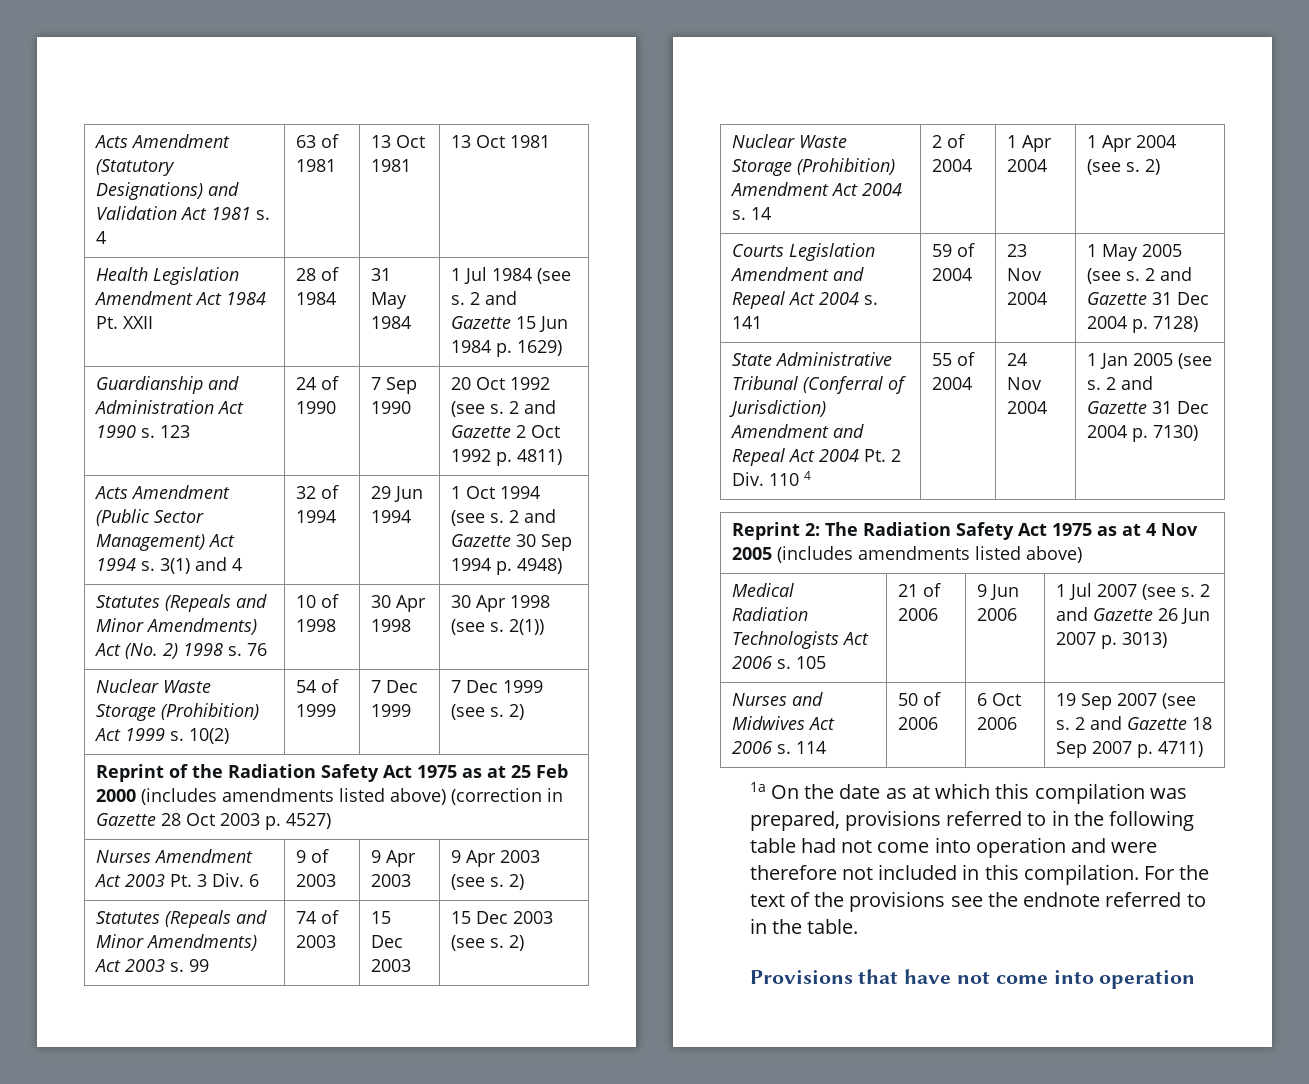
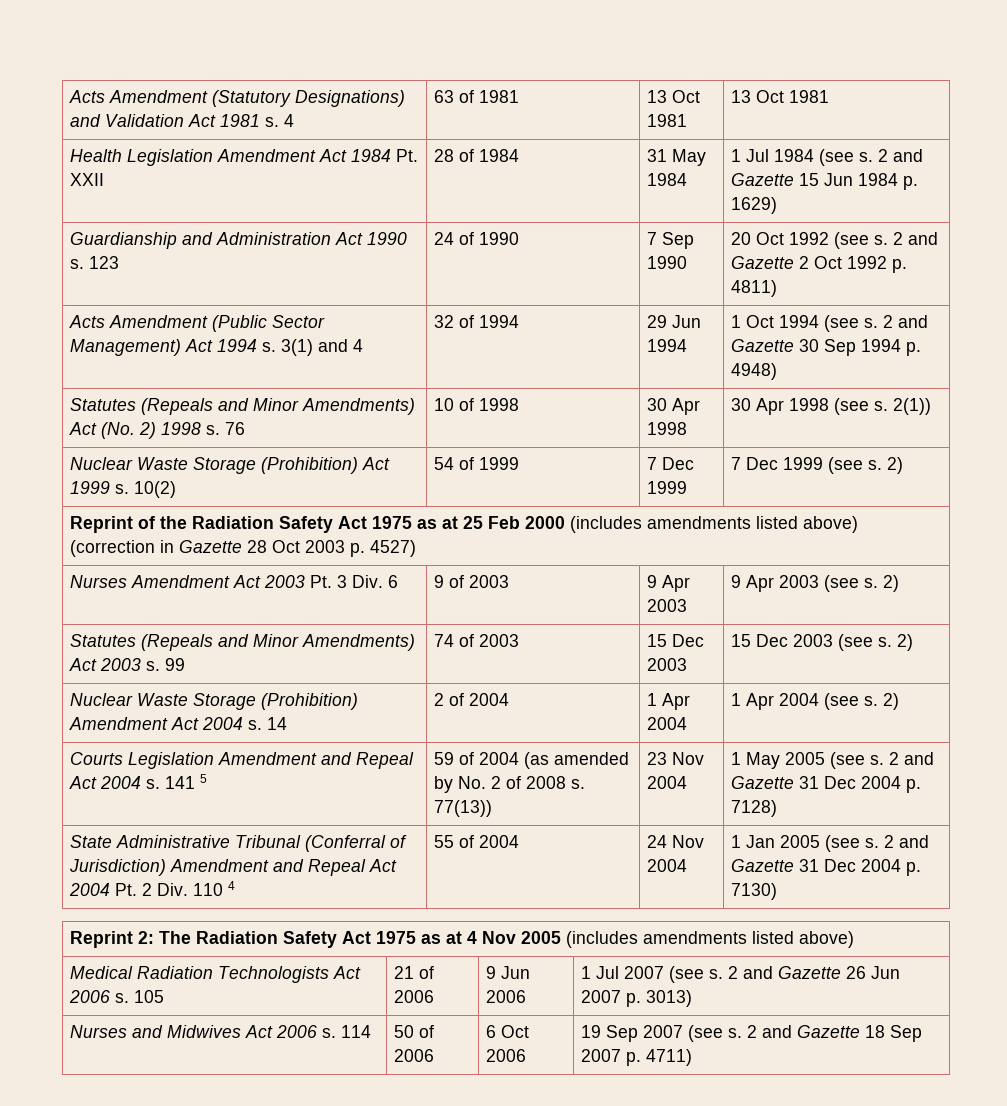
(763, 322) none -> [199,774,207,783] 5
(973, 274) none -> [523,752,629,769] [433,776,585,793] [433,800,492,817] (as amended by No. 2 of 2008 s. 77(13))
[749,782,1187,804] [749,810,1195,831] [749,837,1158,858] [749,864,1210,885] [749,891,1206,912] [749,918,859,934] [749,969,1196,989] // 1a On the date as at which this compilation was prepared, provisions referred to in the following table had not come into operation and were therefore not included in this compilation. For the text of the provisions see the endnote referred to in the table. // Provisions that have not come into operation -> (692, 1057) none

